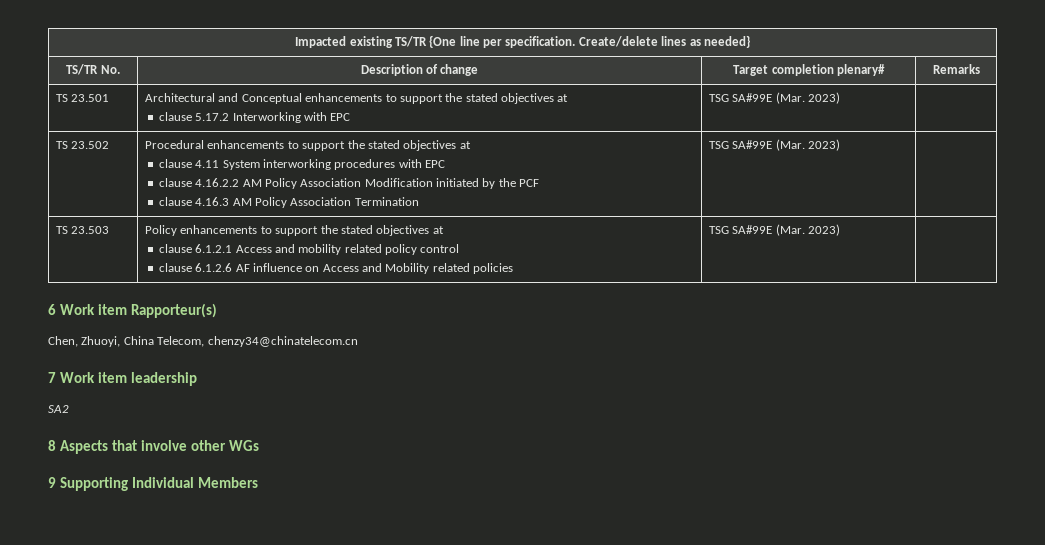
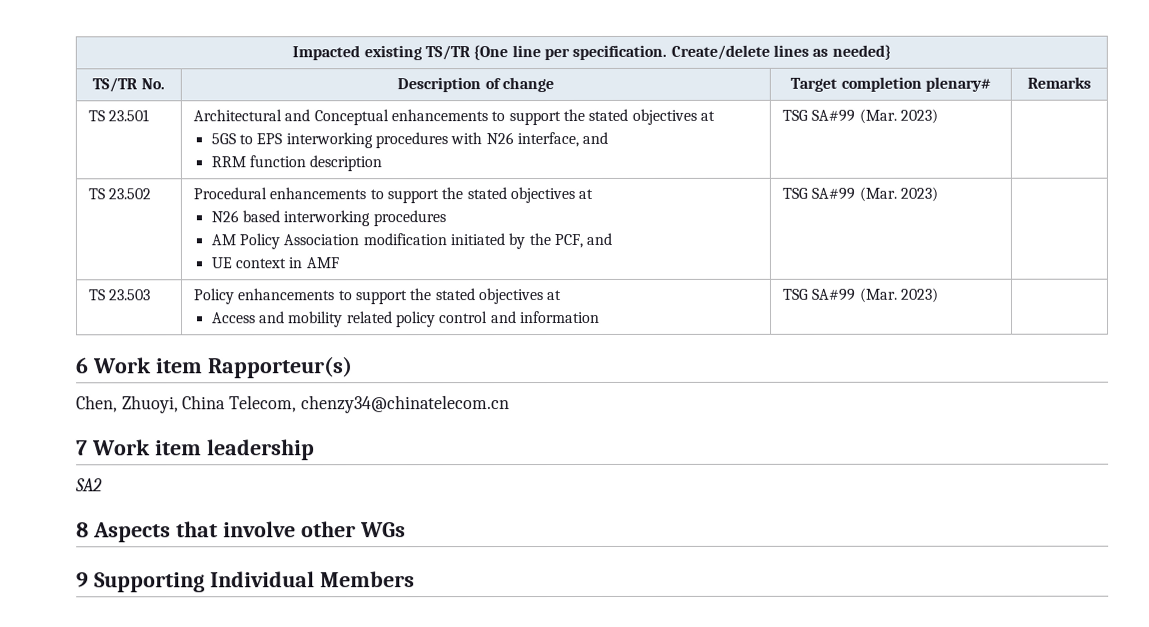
[158,112,351,123] [709,93,773,102] clause 5.17.2 Interworking with EPC | TSG SA#99E -> [210,131,609,149] [210,155,383,172] [782,109,856,122] 5GS to EPS interworking procedures with N26 interface, and // RRM function description | TSG SA#99
[158,159,446,170] [158,178,433,189] clause 4.11 System interworking procedures with EPC // clause 4.16.2.2 AM Policy Association Modification -> [210,210,446,227] [210,233,447,250] N26 based interworking procedures // AM Policy Association modification
[519,179,540,187] [158,197,419,208] [709,140,773,149] PCF // clause 4.16.3 AM Policy Association Termination | TSG SA#99E -> [553,232,613,249] [210,257,339,269] [782,187,856,200] PCF, and // UE context in AMF | TSG SA#99
[158,244,233,253] clause 6.1.2.1 -> (562, 295) none
[158,263,514,274] [709,225,773,234] // clause 6.1.2.6 AF influence on Access and Mobility related policies | TSG SA#99E -> [489,310,600,324] [782,288,856,301] and information | TSG SA#99

